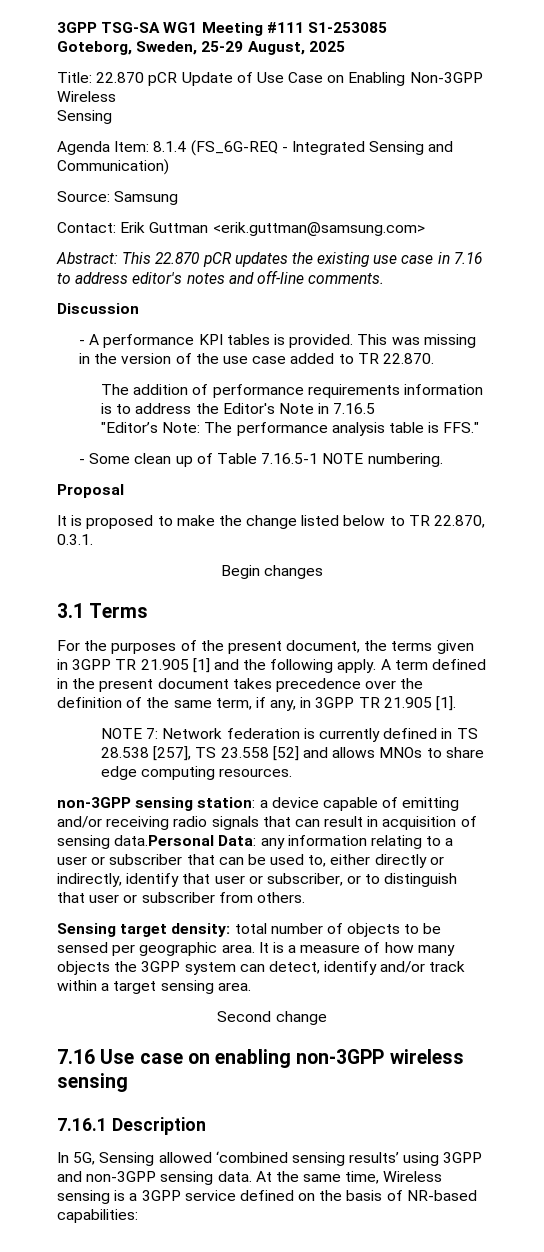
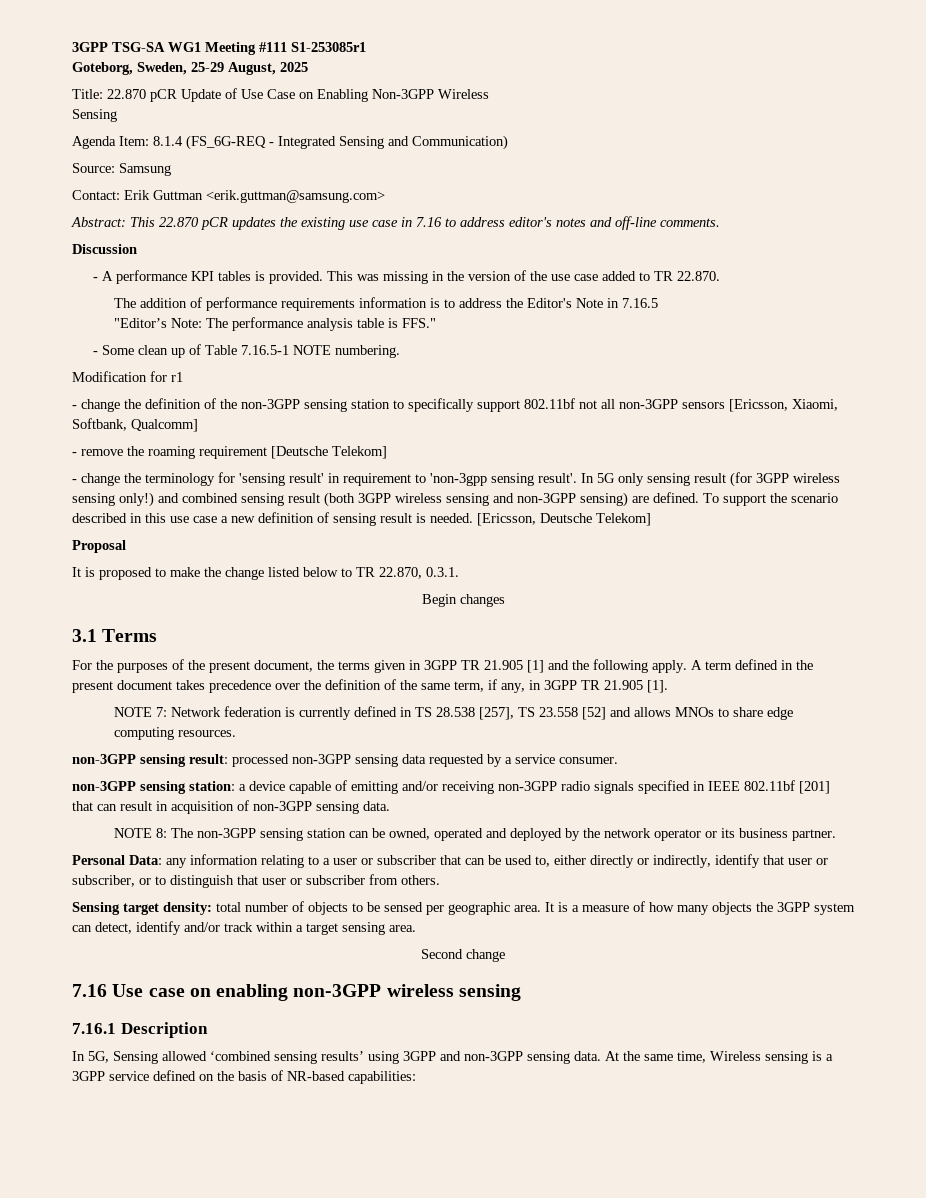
[307,22,387,33] S1-253085 -> [291,42,366,52] S1-253085r1
(443, 460) none -> [72,371,183,382] [72,398,838,412] [72,418,198,432] [72,446,387,459] [72,472,840,487] [72,492,838,507] [72,512,651,526] // Modification for r1 // - change the definition of the non-3GPP sensing station to specifically support 802.11bf not all non-3GPP sensors [Ericsson, Xiaomi, Softbank, Qualcomm] // - remove the roaming requirement [Deutsche Telekom] // - change the terminology for 'sensing result' in requirement to 'non-3gpp sensing result'. In 5G only sensing result (for 3GPP wireless sensing only!) and combined sensing result (both 3GPP wireless sensing and non-3GPP sensing) are defined. To support the scenario described in this use case a new definition of sensing result is needed. [Ericsson, Deutsche Telekom]
(293, 772) none -> [72,754,618,767] // non-3GPP sensing result: processed non-3GPP sensing data requested by a service consumer.
(170, 823) none -> [498,781,557,791] non-3GPP
(259, 823) none -> [638,780,830,794] specified in IEEE 802.11bf [201]
[57,835,215,849] sensing data.Personal -> [253,801,390,814] [113,828,836,841] [72,855,125,865] non-3GPP sensing data. // NOTE 8: The non-3GPP sensing station can be owned, operated and deployed by the network operator or its business partner. // Personal

